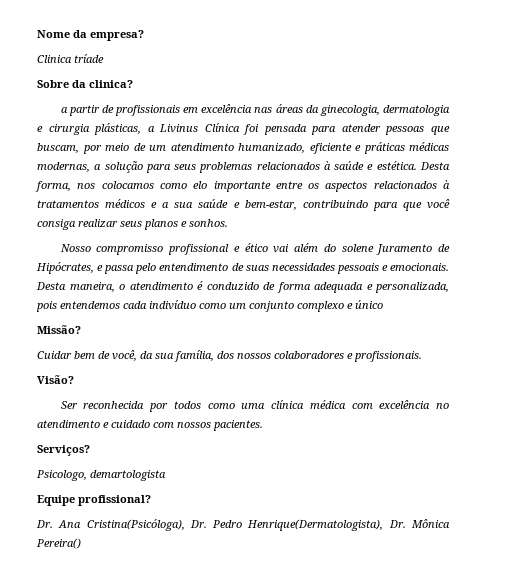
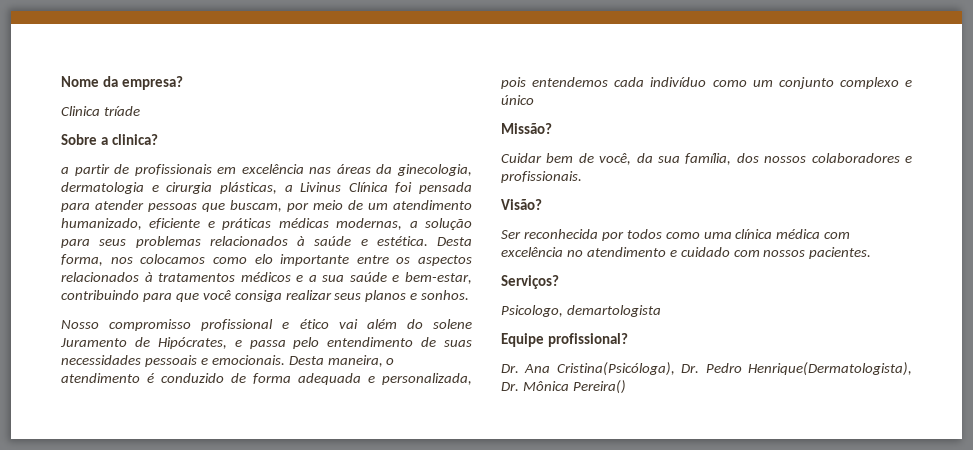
[72,80,86,88] da -> [100,137,108,145] a

